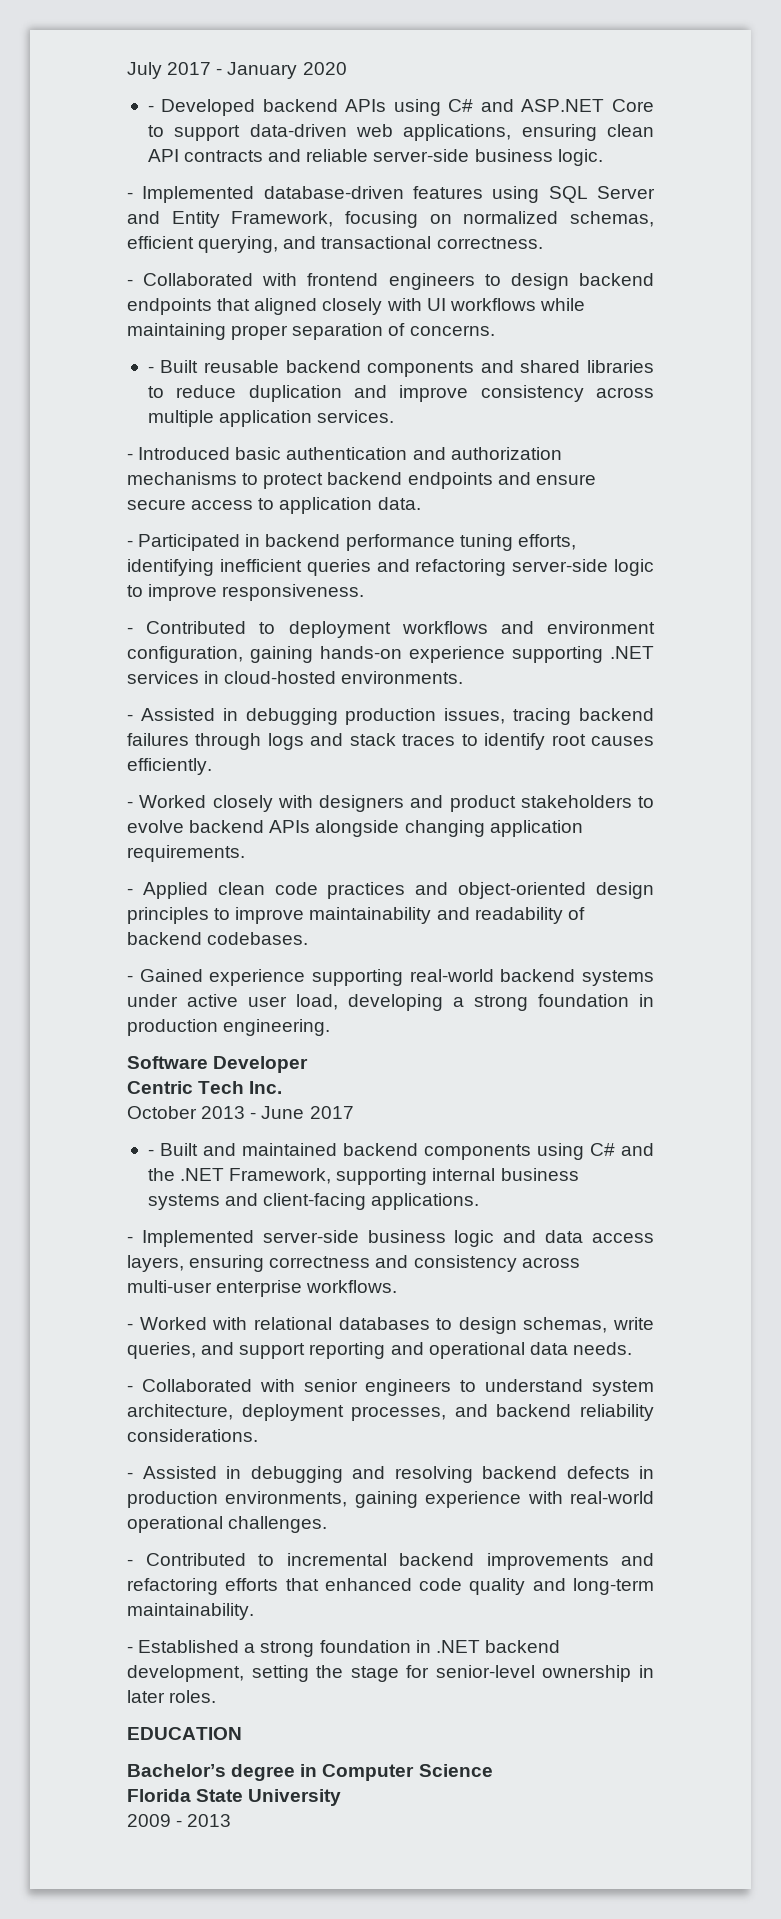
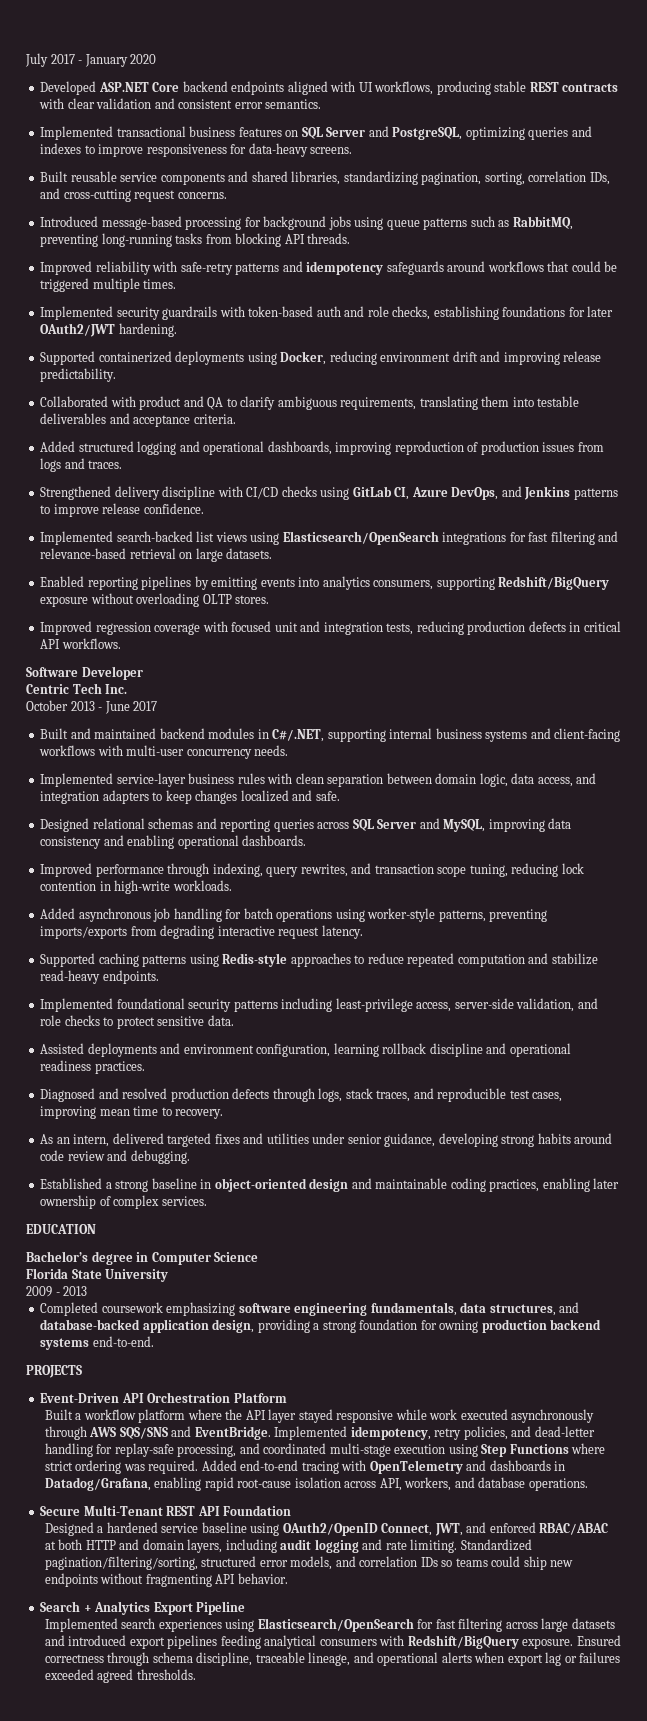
[147,99,654,116] [147,124,655,141] [147,149,603,166] [127,186,655,203] [127,211,654,228] [127,236,543,253] [127,273,655,290] [127,298,585,315] [127,323,495,340] [147,366,154,373] - Developed backend APIs using C# and ASP.NET Core to support data-driven web applications, ensuring clean API contracts and reliable server-side business logic. // - Implemented database-driven features using SQL Server and Entity Framework, focusing on normalized schemas, efficient querying, and transactional correctness. // - Collaborated with frontend engineers to design backend endpoints that aligned closely with UI workflows while maintaining proper separation of concerns. // - -> [40,81,619,95] [39,98,322,109] [40,126,592,140] [40,143,353,157] Developed ASP.NET Core backend endpoints aligned with UI workflows, producing stable REST contracts with clear validation and consistent error semantics. // Implemented transactional business features on SQL Server and PostgreSQL, optimizing queries and indexes to improve responsiveness for data-heavy screens. //
[285,360,361,373] backend -> [120,172,158,182] service
[587,360,654,373] [147,385,655,402] [147,410,395,427] [127,447,562,460] [127,472,596,489] [127,497,421,514] [127,534,576,551] [127,559,654,576] [127,584,365,601] [127,621,655,638] [127,646,654,663] [127,671,464,684] [127,708,655,725] [127,733,655,750] [127,758,212,775] [127,795,654,812] [127,820,583,837] [127,845,245,862] [127,882,655,899] [127,907,585,924] [127,932,309,945] [127,969,654,986] [127,994,654,1011] [127,1019,331,1036] libraries to reduce duplication and improve consistency across multiple application services. // - Introduced basic authentication and authorization mechanisms to protect backend endpoints and ensure secure access to application data. // - Participated in backend performance tuning efforts, identifying inefficient queries and refactoring server-side logic to improve responsiveness. // - Contributed to deployment workflows and environment configuration, gaining hands-on experience supporting .NET services in cloud-hosted environments. // - Assisted in debugging production issues, tracing backend failures through logs and stack traces to identify root causes efficiently. // - Worked closely with designers and product stakeholders to evolve backend APIs alongside changing application requirements. // - Applied clean code practices and object-oriented design principles to improve maintainability and readability of backend codebases. // - Gained experience supporting real-world backend systems under active user load, developing a strong foundation in production engineering. -> [291,171,610,185] [40,188,227,202] [40,216,573,230] [40,233,351,247] [40,261,618,275] [40,278,177,292] [40,306,614,320] [40,323,177,337] [40,351,602,365] [40,368,117,382] [40,396,580,410] [40,413,236,427] [40,441,604,455] [40,458,123,472] [40,486,618,500] [40,503,204,517] [40,531,619,545] [40,548,273,562] [40,576,610,590] [40,593,270,607] [40,621,621,635] [40,638,121,649] libraries, standardizing pagination, sorting, correlation IDs, and cross-cutting request concerns. // Introduced message-based processing for background jobs using queue patterns such as RabbitMQ, preventing long-running tasks from blocking API threads. // Improved reliability with safe-retry patterns and idempotency safeguards around workflows that could be triggered multiple times. // Implemented security guardrails with token-based auth and role checks, establishing foundations for later OAuth2/JWT hardening. // Supported containerized deployments using Docker, reducing environment drift and improving release predictability. // Collaborated with product and QA to clarify ambiguous requirements, translating them into testable deliverables and acceptance criteria. // Added structured logging and operational dashboards, improving reproduction of production issues from logs and traces. // Strengthened delivery discipline with CI/CD checks using GitLab CI, Azure DevOps, and Jenkins patterns to improve release confidence. // Implemented search-backed list views using Elasticsearch/OpenSearch integrations for fast filtering and relevance-based retrieval on large datasets. // Enabled reporting pipelines by emitting events into analytics consumers, supporting Redshift/BigQuery exposure without overloading OLTP stores. // Improved regression coverage with focused unit and integration tests, reducing production defects in critical API workflows.
[147,1149,154,1156] - -> (158, 706) none
[423,1143,654,1160] [147,1168,332,1184] components using C# and the .NET Framework, -> [208,728,325,742] modules in C#/.NET,
[371,1193,480,1210] [127,1230,655,1247] [127,1255,580,1272] [127,1280,398,1297] [127,1317,654,1334] [127,1342,632,1359] [127,1379,655,1396] [127,1404,655,1421] [127,1429,258,1442] [127,1466,654,1483] [127,1491,654,1508] [127,1516,328,1533] [127,1553,654,1570] [127,1578,654,1595] [127,1603,254,1620] [127,1640,560,1657] [127,1665,654,1682] [127,1690,217,1703] applications. // - Implemented server-side business logic and data access layers, ensuring correctness and consistency across multi-user enterprise workflows. // - Worked with relational databases to design schemas, write queries, and support reporting and operational data needs. // - Collaborated with senior engineers to understand system architecture, deployment processes, and backend reliability considerations. // - Assisted in debugging and resolving backend defects in production environments, gaining experience with real-world operational challenges. // - Contributed to incremental backend improvements and refactoring efforts that enhanced code quality and long-term maintainability. // - Established a strong foundation in .NET backend development, setting the stage for senior-level ownership in later roles. -> [39,745,289,759] [40,773,597,787] [40,790,340,804] [40,818,572,832] [40,835,307,849] [40,863,584,877] [40,880,232,894] [40,908,548,922] [40,925,363,939] [40,953,598,967] [40,970,159,984] [40,998,598,1012] [40,1015,234,1029] [40,1043,571,1057] [40,1060,145,1074] [40,1088,563,1102] [40,1106,224,1119] [40,1133,613,1147] [40,1150,190,1164] [40,1178,620,1192] [40,1195,207,1209] workflows with multi-user concurrency needs. // Implemented service-layer business rules with clean separation between domain logic, data access, and integration adapters to keep changes localized and safe. // Designed relational schemas and reporting queries across SQL Server and MySQL, improving data consistency and enabling operational dashboards. // Improved performance through indexing, query rewrites, and transaction scope tuning, reducing lock contention in high-write workloads. // Added asynchronous job handling for batch operations using worker-style patterns, preventing imports/exports from degrading interactive request latency. // Supported caching patterns using Redis-style approaches to reduce repeated computation and stabilize read-heavy endpoints. // Implemented foundational security patterns including least-privilege access, server-side validation, and role checks to protect sensitive data. // Assisted deployments and environment configuration, learning rollback discipline and operational readiness practices. // Diagnosed and resolved production defects through logs, stack traces, and reproducible test cases, improving mean time to recovery. // As an intern, delivered targeted fixes and utilities under senior guidance, developing strong habits around code review and debugging. // Established a strong baseline in object-oriented design and maintainable coding practices, enabling later ownership of complex services.
(232, 1820) none -> [40,1302,580,1316] [40,1319,602,1333] [40,1336,154,1350] [26,1365,82,1378] [40,1392,287,1403] [44,1409,595,1423] [44,1426,595,1440] [44,1443,606,1457] [44,1460,566,1474] [44,1477,588,1491] [40,1505,292,1516] [44,1522,609,1536] [44,1539,532,1553] [44,1556,574,1570] [44,1573,288,1587] [40,1601,246,1615] [44,1618,615,1632] [44,1635,621,1649] [44,1652,621,1666] [44,1669,196,1683] // Completed coursework emphasizing software engineering fundamentals, data structures, and database-backed application design, providing a strong foundation for owning production backend systems end-to-end. // PROJECTS // Event-Driven API Orchestration Platform // Built a workflow platform where the API layer stayed responsive while work executed asynchronously through AWS SQS/SNS and EventBridge. Implemented idempotency, retry policies, and dead-letter handling for replay-safe processing, and coordinated multi-stage execution using Step Functions where strict ordering was required. Added end-to-end tracing with OpenTelemetry and dashboards in Datadog/Grafana, enabling rapid root-cause isolation across API, workers, and database operations. // Secure Multi-Tenant REST API Foundation // Designed a hardened service baseline using OAuth2/OpenID Connect, JWT, and enforced RBAC/ABAC at both HTTP and domain layers, including audit logging and rate limiting. Standardized pagination/filtering/sorting, structured error models, and correlation IDs so teams could ship new endpoints without fragmenting API behavior. // Search + Analytics Export Pipeline // Implemented search experiences using Elasticsearch/OpenSearch for fast filtering across large datasets and introduced export pipelines feeding analytical consumers with Redshift/BigQuery exposure. Ensured correctness through schema discipline, traceable lineage, and operational alerts when export lag or failures exceeded agreed thresholds.

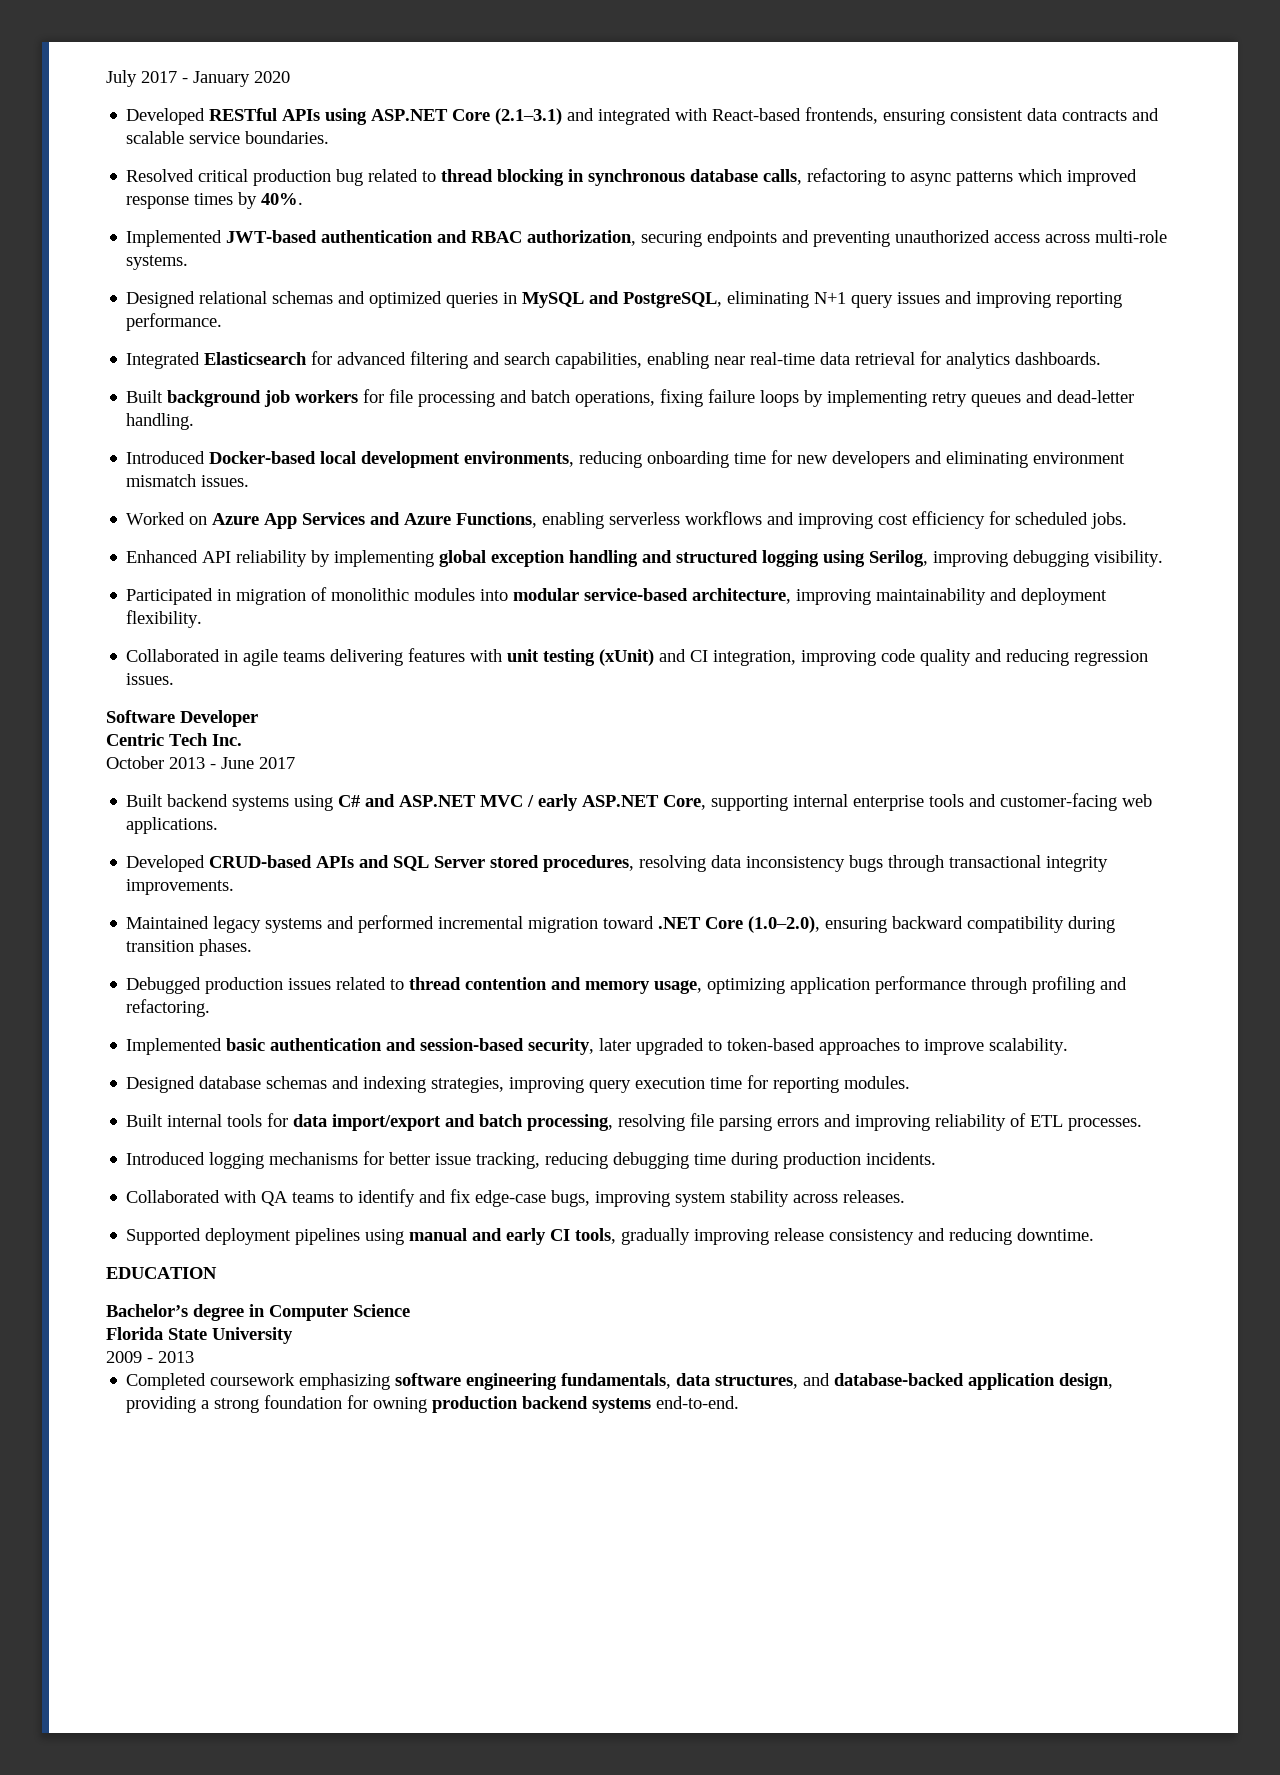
[98,81,619,95] [39,98,322,109] [40,126,592,140] [40,143,353,157] [40,171,610,185] [40,188,227,202] [40,216,573,230] [40,233,351,247] [40,261,618,275] [40,278,177,292] [40,306,614,320] [40,323,177,337] [40,351,602,365] [40,368,117,382] [40,396,580,410] [40,413,236,427] [40,441,604,455] [40,458,123,472] [40,486,618,500] [40,503,204,517] [40,531,619,545] [40,548,273,562] [40,576,610,590] [40,593,270,607] [40,621,621,635] [40,638,121,649] ASP.NET Core backend endpoints aligned with UI workflows, producing stable REST contracts with clear validation and consistent error semantics. // Implemented transactional business features on SQL Server and PostgreSQL, optimizing queries and indexes to improve responsiveness for data-heavy screens. // Built reusable service components and shared libraries, standardizing pagination, sorting, correlation IDs, and cross-cutting request concerns. // Introduced message-based processing for background jobs using queue patterns such as RabbitMQ, preventing long-running tasks from blocking API threads. // Improved reliability with safe-retry patterns and idempotency safeguards around workflows that could be triggered multiple times. // Implemented security guardrails with token-based auth and role checks, establishing foundations for later OAuth2/JWT hardening. // Supported containerized deployments using Docker, reducing environment drift and improving release predictability. // Collaborated with product and QA to clarify ambiguous requirements, translating them into testable deliverables and acceptance criteria. // Added structured logging and operational dashboards, improving reproduction of production issues from logs and traces. // Strengthened delivery discipline with CI/CD checks using GitLab CI, Azure DevOps, and Jenkins patterns to improve release confidence. // Implemented search-backed list views using Elasticsearch/OpenSearch integrations for fast filtering and relevance-based retrieval on large datasets. // Enabled reporting pipelines by emitting events into analytics consumers, supporting Redshift/BigQuery exposure without overloading OLTP stores. // Improved regression coverage with focused unit and integration tests, reducing production defects in critical API workflows. -> [209,107,1160,125] [126,131,330,144] [126,168,1138,186] [126,192,304,209] [126,230,1168,247] [126,255,189,270] [126,291,1123,308] [126,313,223,331] [126,351,1102,369] [126,389,1135,407] [126,413,195,430] [126,450,1126,468] [126,474,250,487] [126,511,1128,529] [126,550,1164,567] [126,587,1108,605] [126,610,203,628] [126,648,1149,666] [126,673,175,685] RESTful APIs using ASP.NET Core (2.1–3.1) and integrated with React-based frontends, ensuring consistent data contracts and scalable service boundaries. // Resolved critical production bug related to thread blocking in synchronous database calls, refactoring to async patterns which improved response times by 40%. // Implemented JWT-based authentication and RBAC authorization, securing endpoints and preventing unauthorized access across multi-role systems. // Designed relational schemas and optimized queries in MySQL and PostgreSQL, eliminating N+1 query issues and improving reporting performance. // Integrated Elasticsearch for advanced filtering and search capabilities, enabling near real-time data retrieval for analytics dashboards. // Built background job workers for file processing and batch operations, fixing failure loops by implementing retry queues and dead-letter handling. // Introduced Docker-based local development environments, reducing onboarding time for new developers and eliminating environment mismatch issues. // Worked on Azure App Services and Azure Functions, enabling serverless workflows and improving cost efficiency for scheduled jobs. // Enhanced API reliability by implementing global exception handling and structured logging using Serilog, improving debugging visibility. // Participated in migration of monolithic modules into modular service-based architecture, improving maintainability and deployment flexibility. // Collaborated in agile teams delivering features with unit testing (xUnit) and CI integration, improving code quality and reducing regression issues.
[70,728,621,742] [39,745,289,759] [40,773,597,787] [40,790,340,804] [40,818,572,832] [40,835,307,849] [40,863,584,877] [40,880,232,894] [40,908,548,922] [40,925,363,939] [40,953,598,967] [40,970,159,984] [40,998,598,1012] [40,1015,234,1029] [40,1043,571,1057] [40,1060,145,1074] [40,1088,563,1102] [40,1106,224,1119] [40,1133,613,1147] [40,1150,190,1164] [40,1178,620,1192] [40,1195,207,1209] and maintained backend modules in C#/.NET, supporting internal business systems and client-facing workflows with multi-user concurrency needs. // Implemented service-layer business rules with clean separation between domain logic, data access, and integration adapters to keep changes localized and safe. // Designed relational schemas and reporting queries across SQL Server and MySQL, improving data consistency and enabling operational dashboards. // Improved performance through indexing, query rewrites, and transaction scope tuning, reducing lock contention in high-write workloads. // Added asynchronous job handling for batch operations using worker-style patterns, preventing imports/exports from degrading interactive request latency. // Supported caching patterns using Redis-style approaches to reduce repeated computation and stabilize read-heavy endpoints. // Implemented foundational security patterns including least-privilege access, server-side validation, and role checks to protect sensitive data. // Assisted deployments and environment configuration, learning rollback discipline and operational readiness practices. // Diagnosed and resolved production defects through logs, stack traces, and reproducible test cases, improving mean time to recovery. // As an intern, delivered targeted fixes and utilities under senior guidance, developing strong habits around code review and debugging. // Established a strong baseline in object-oriented design and maintainable coding practices, enabling later ownership of complex services. -> [167,793,1153,811] [126,817,219,834] [126,855,1109,872] [126,879,235,895] [126,915,1116,933] [126,939,253,956] [126,976,1128,994] [126,999,211,1017] [126,1038,1069,1055] [126,1075,911,1093] [126,1113,1143,1131] [126,1151,937,1169] [126,1189,906,1207] [126,1228,1095,1245] backend systems using C# and ASP.NET MVC / early ASP.NET Core, supporting internal enterprise tools and customer-facing web applications. // Developed CRUD-based APIs and SQL Server stored procedures, resolving data inconsistency bugs through transactional integrity improvements. // Maintained legacy systems and performed incremental migration toward .NET Core (1.0–2.0), ensuring backward compatibility during transition phases. // Debugged production issues related to thread contention and memory usage, optimizing application performance through profiling and refactoring. // Implemented basic authentication and session-based security, later upgraded to token-based approaches to improve scalability. // Designed database schemas and indexing strategies, improving query execution time for reporting modules. // Built internal tools for data import/export and batch processing, resolving file parsing errors and improving reliability of ETL processes. // Introduced logging mechanisms for better issue tracking, reducing debugging time during production incidents. // Collaborated with QA teams to identify and fix edge-case bugs, improving system stability across releases. // Supported deployment pipelines using manual and early CI tools, gradually improving release consistency and reducing downtime.
[26,1365,82,1378] [40,1392,287,1403] [44,1409,595,1423] [44,1426,595,1440] [44,1443,606,1457] [44,1460,566,1474] [44,1477,588,1491] [40,1505,292,1516] [44,1522,609,1536] [44,1539,532,1553] [44,1556,574,1570] [44,1573,288,1587] [40,1601,246,1615] [44,1618,615,1632] [44,1635,621,1649] [44,1652,621,1666] [44,1669,196,1683] // PROJECTS // Event-Driven API Orchestration Platform // Built a workflow platform where the API layer stayed responsive while work executed asynchronously through AWS SQS/SNS and EventBridge. Implemented idempotency, retry policies, and dead-letter handling for replay-safe processing, and coordinated multi-stage execution using Step Functions where strict ordering was required. Added end-to-end tracing with OpenTelemetry and dashboards in Datadog/Grafana, enabling rapid root-cause isolation across API, workers, and database operations. // Secure Multi-Tenant REST API Foundation // Designed a hardened service baseline using OAuth2/OpenID Connect, JWT, and enforced RBAC/ABAC at both HTTP and domain layers, including audit logging and rate limiting. Standardized pagination/filtering/sorting, structured error models, and correlation IDs so teams could ship new endpoints without fragmenting API behavior. // Search + Analytics Export Pipeline // Implemented search experiences using Elasticsearch/OpenSearch for fast filtering across large datasets and introduced export pipelines feeding analytical consumers with Redshift/BigQuery exposure. Ensured correctness through schema discipline, traceable lineage, and operational alerts when export lag or failures exceeded agreed thresholds. -> (740, 1402) none

